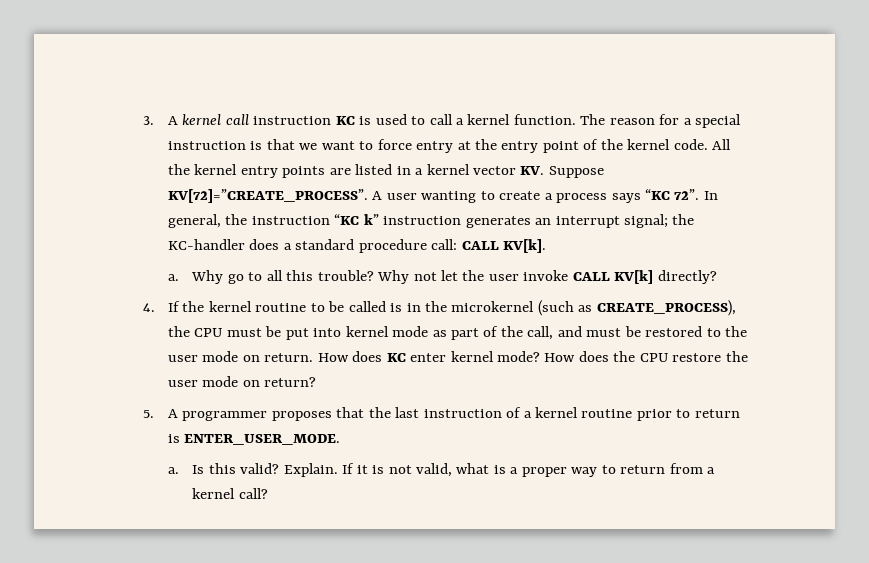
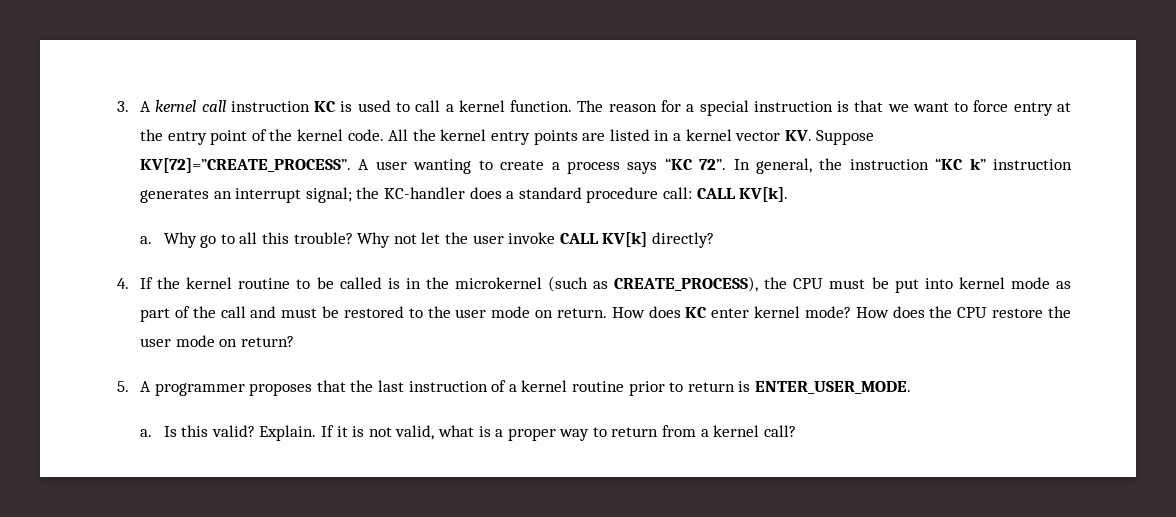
[527,326,554,340] call, -> [220,306,246,318] call

